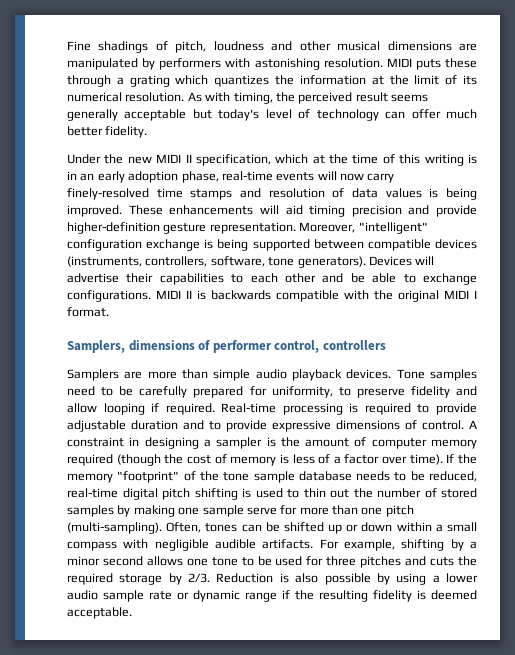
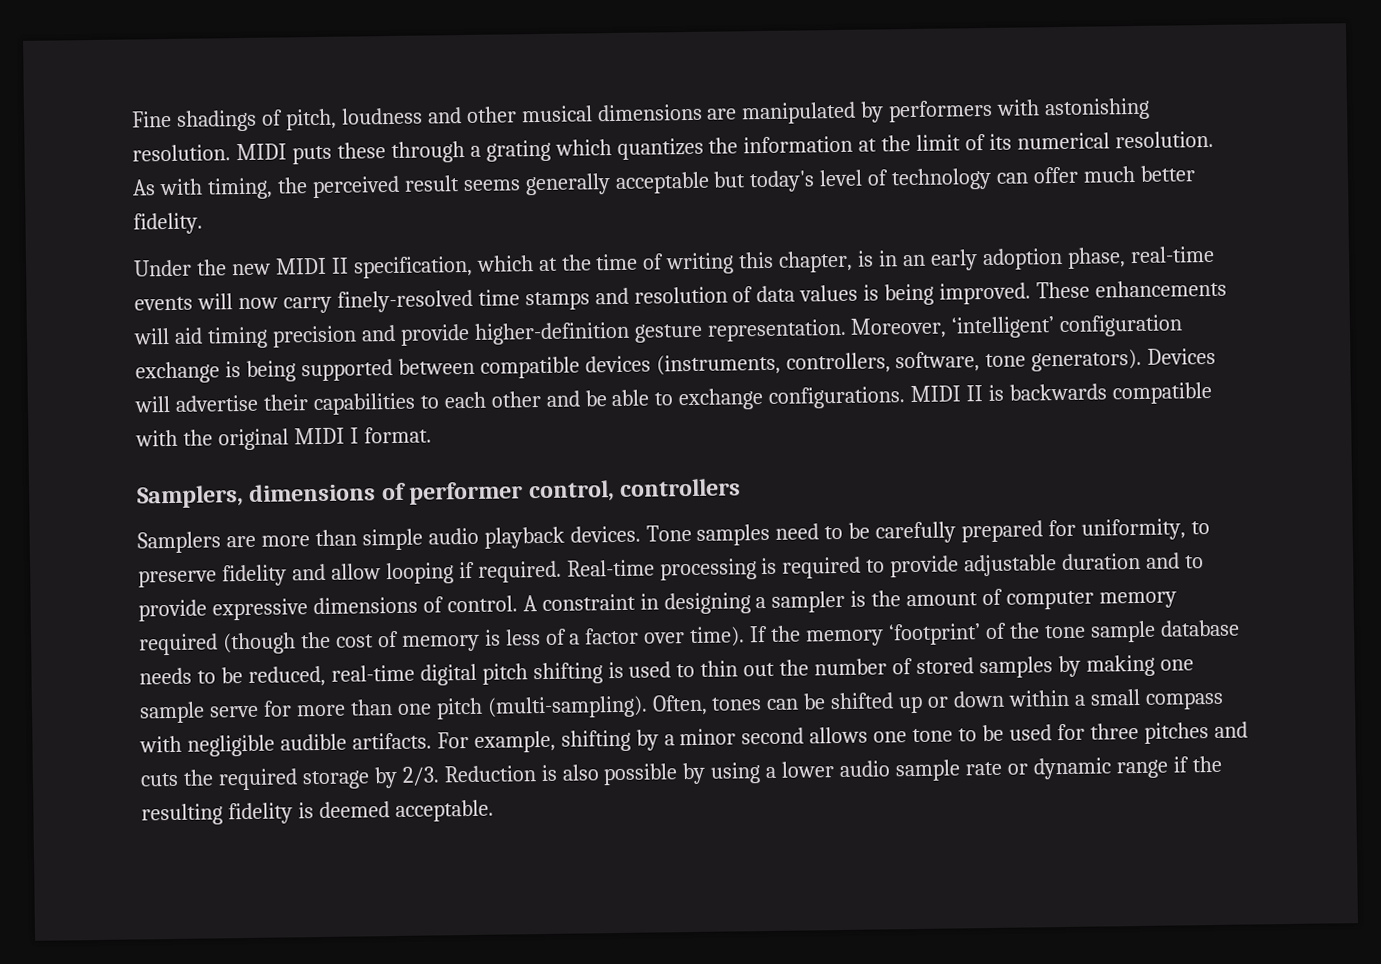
[399,154,464,166] this writing -> [665,250,854,275] writing this chapter,
[358,222,428,234] "intelligent" -> [951,316,1056,339] ‘intelligent’
[117,471,180,483] "footprint" -> [888,623,982,646] ‘footprint’

